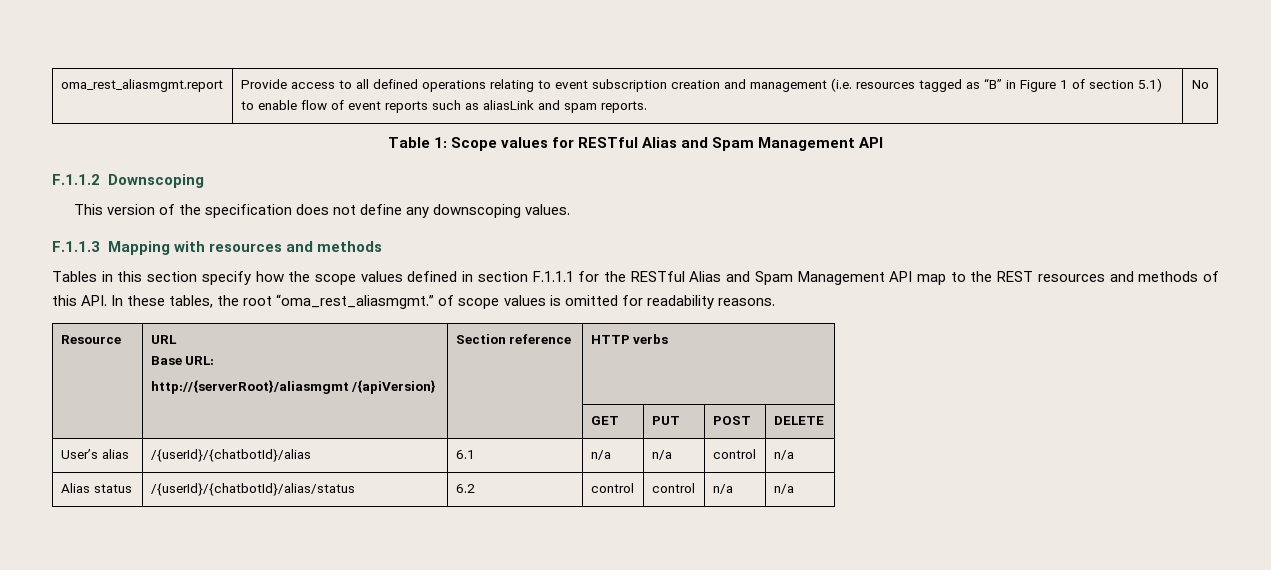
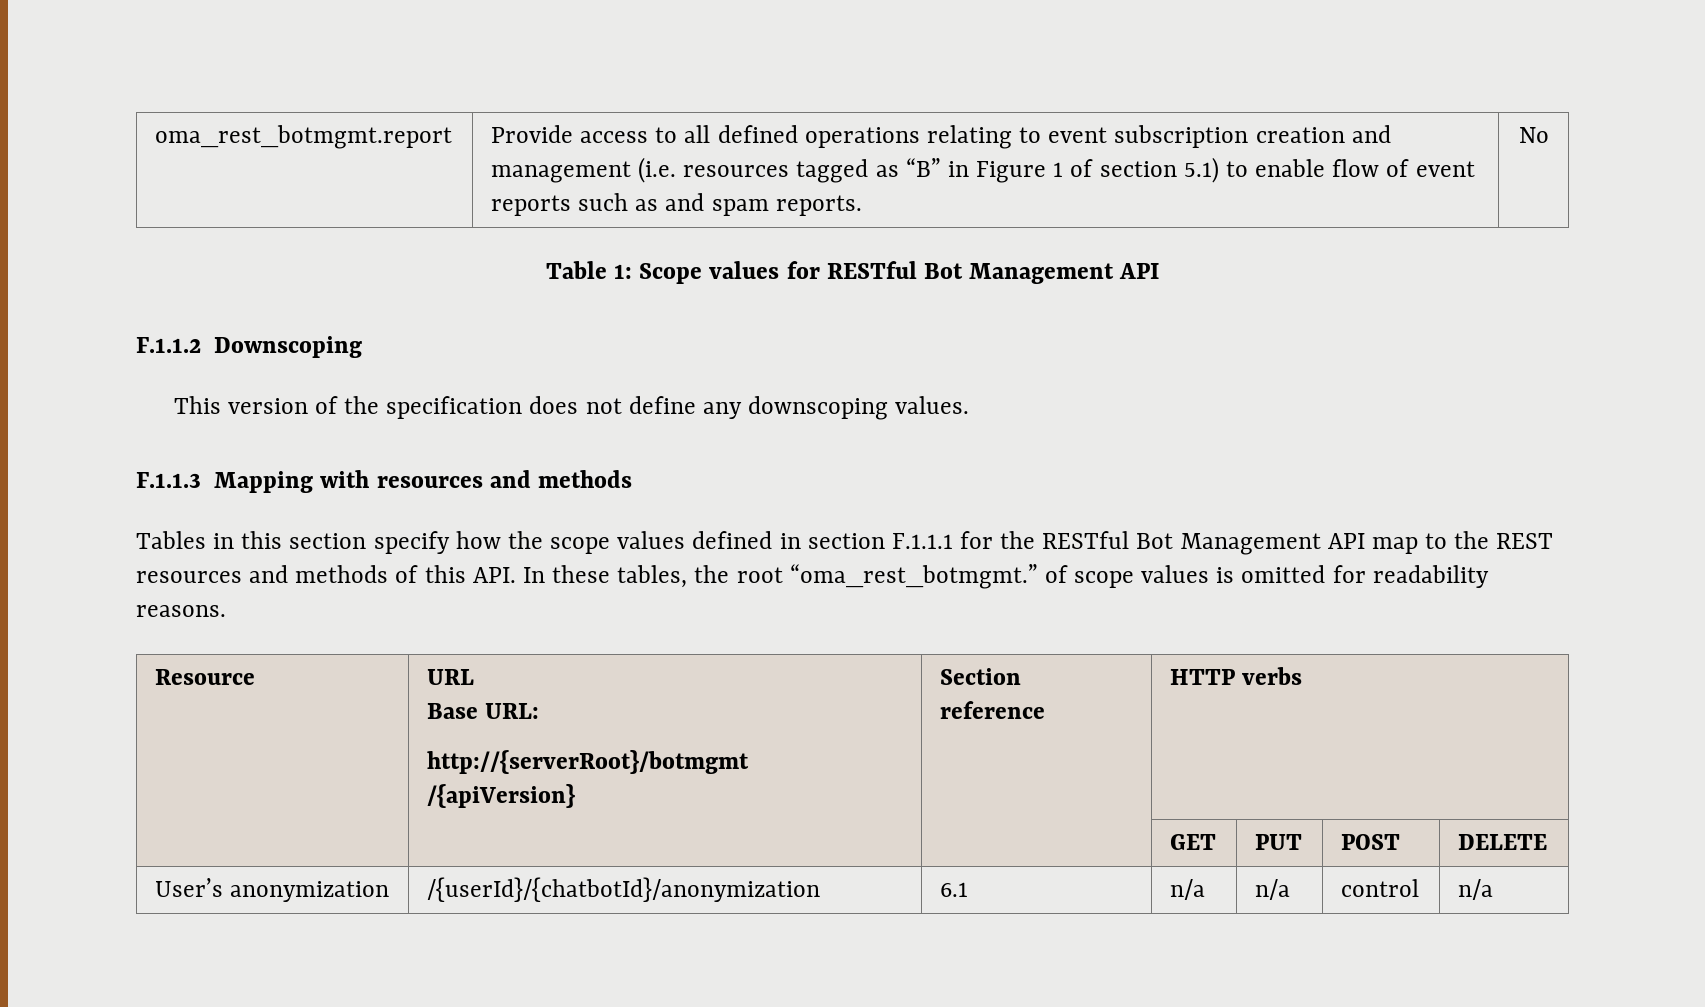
[60,79,223,92] oma_rest_aliasmgmt.report -> [155,125,453,149] oma_rest_botmgmt.report
[482,100,534,110] aliasLink -> (659, 205) none
[642,137,755,151] Alias and Spam -> [923,263,963,279] Bot
[689,271,793,285] Alias and Spam -> [1136,533,1174,549] Bot
[276,294,435,309] “oma_rest_aliasmgmt.” -> [789,564,1038,589] “oma_rest_botmgmt.”
[150,380,349,394] http://{serverRoot}/aliasmgmt -> [427,750,750,774] http://{serverRoot}/botmgmt
[101,449,129,459] [150,449,311,462] alias | /{userId}/{chatbotId}/alias -> [230,881,390,902] [427,877,821,902] anonymization | /{userId}/{chatbotId}/anonymization
[60,483,132,493] [150,483,355,496] [455,484,475,493] [590,483,634,493] [651,483,695,493] [712,484,733,494] [773,484,794,494] // Alias status | /{userId}/{chatbotId}/alias/status | 6.2 | control | control | n/a | n/a -> (1494, 889) none

